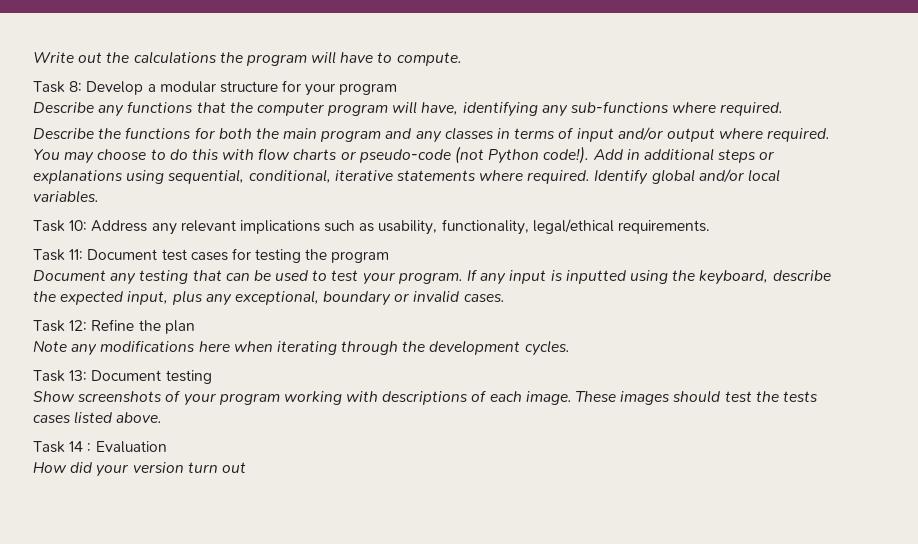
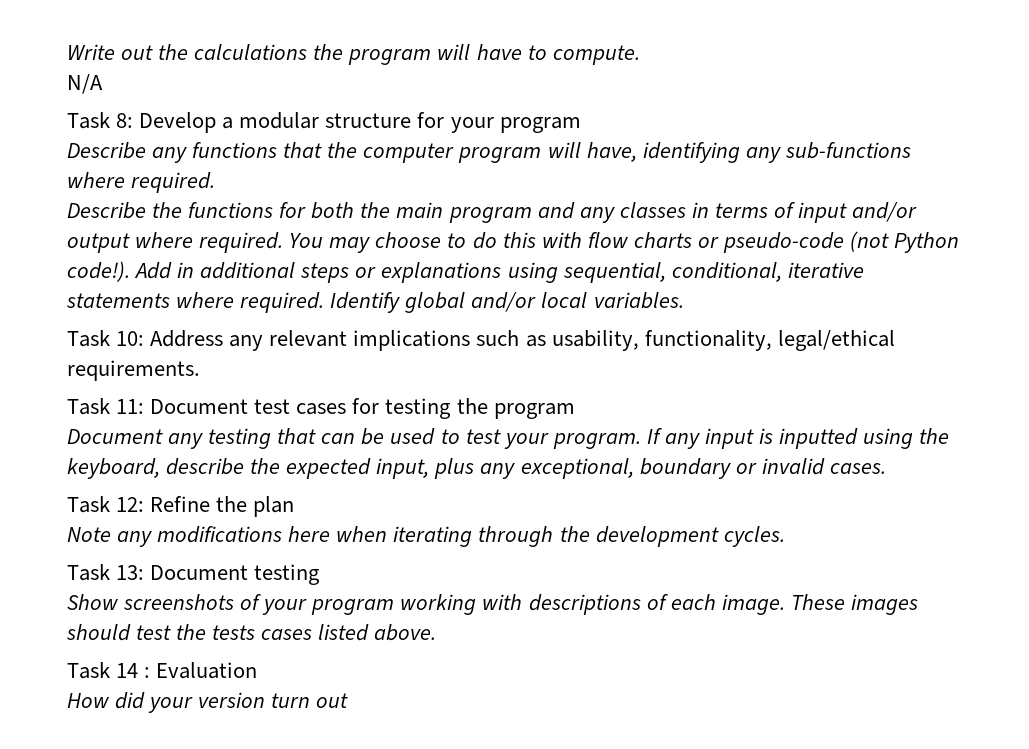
(462, 59) none -> [67,74,103,94] // N/A

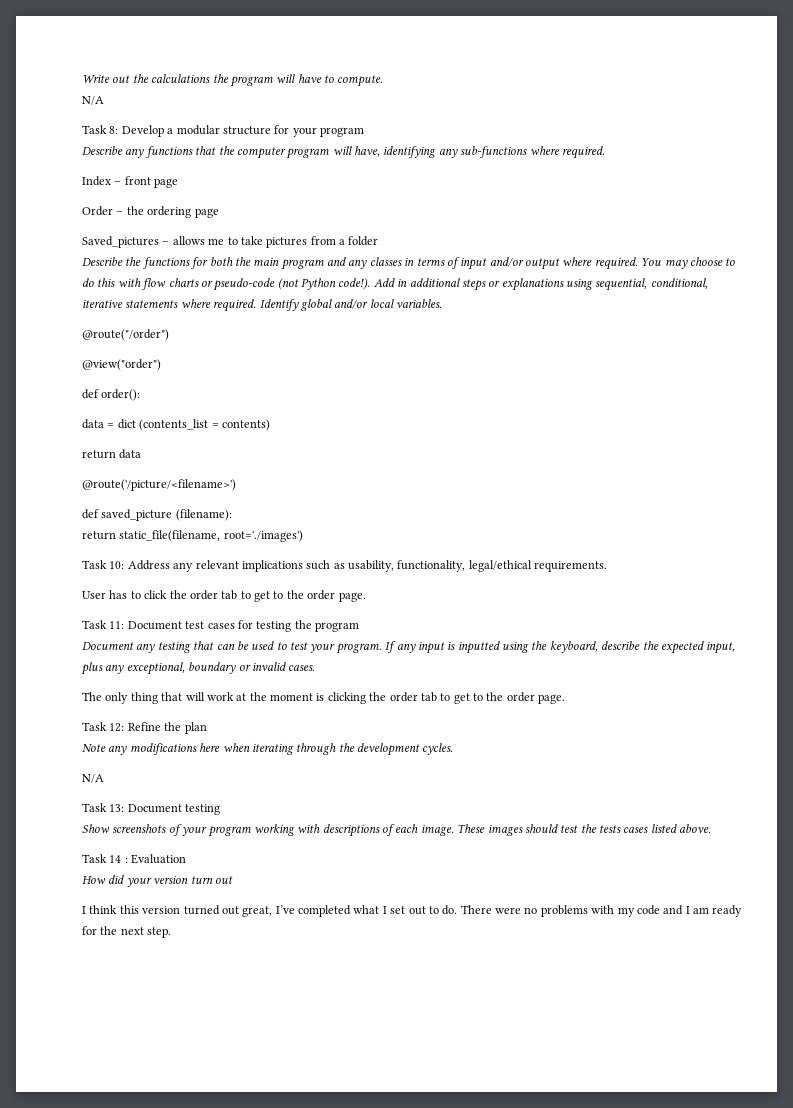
(216, 182) none -> [82,176,179,188] [82,206,219,218] [82,236,379,248] // Index – front page // Order – the ordering page // Saved_pictures – allows me to take pictures from a folder
(684, 300) none -> [82,329,169,341] [82,359,161,371] [82,389,141,401] [82,419,270,431] [82,449,142,459] [82,479,236,491] [82,509,232,521] [82,530,303,542] // @route("/order") // @view("order") // def order(): // data = dict (contents_list = contents) // return data // @route('/picture/<filename>') // def saved_picture (filename): // return static_file(filename, root='./images')
(200, 370) none -> [82,590,366,602] // User has to click the order tab to get to the order page.
(886, 468) none -> [82,692,566,704] // The only thing that will work at the moment is clicking the order tab to get to the order page.
(785, 536) none -> [82,774,104,783] // N/A
(349, 700) none -> [82,905,743,917] [82,926,172,938] // I think this version turned out great, I’ve completed what I set out to do. There were no problems with my code and I am ready for the next step.

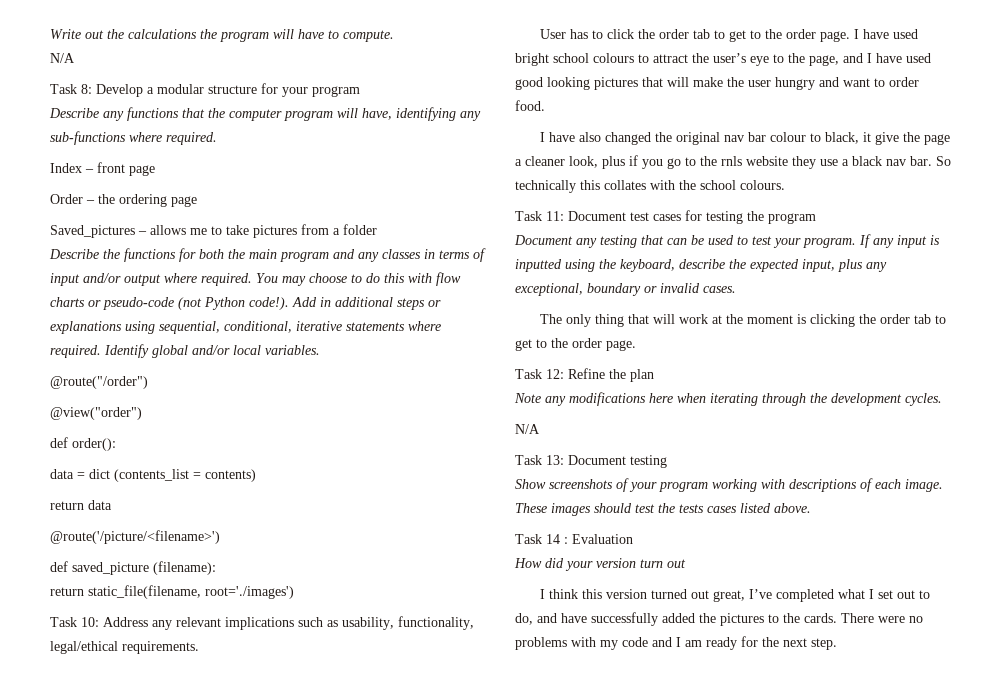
(366, 597) none -> [853,29,918,39] [515,53,931,66] [515,77,919,90] [515,100,545,111] [539,132,950,145] [515,155,951,169] [515,180,785,193] I have used bright school colours to attract the user’s eye to the page, and I have used good looking pictures that will make the user hungry and want to order food. // I have also changed the original nav bar colour to black, it give the page a cleaner look, plus if you go to the rnls website they use a black nav bar. So technically this collates with the school colours.
[442,905,458,915] do. -> [515,612,837,626] do, and have successfully added the pictures to the cards.

